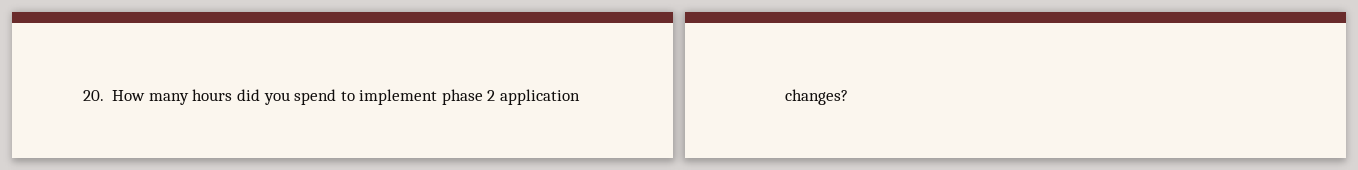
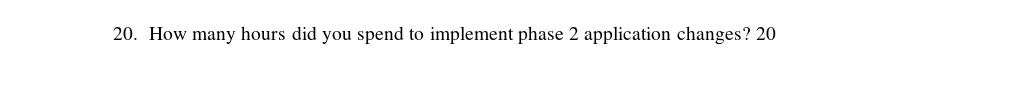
(849, 97) none -> [755,27,776,40] 20

